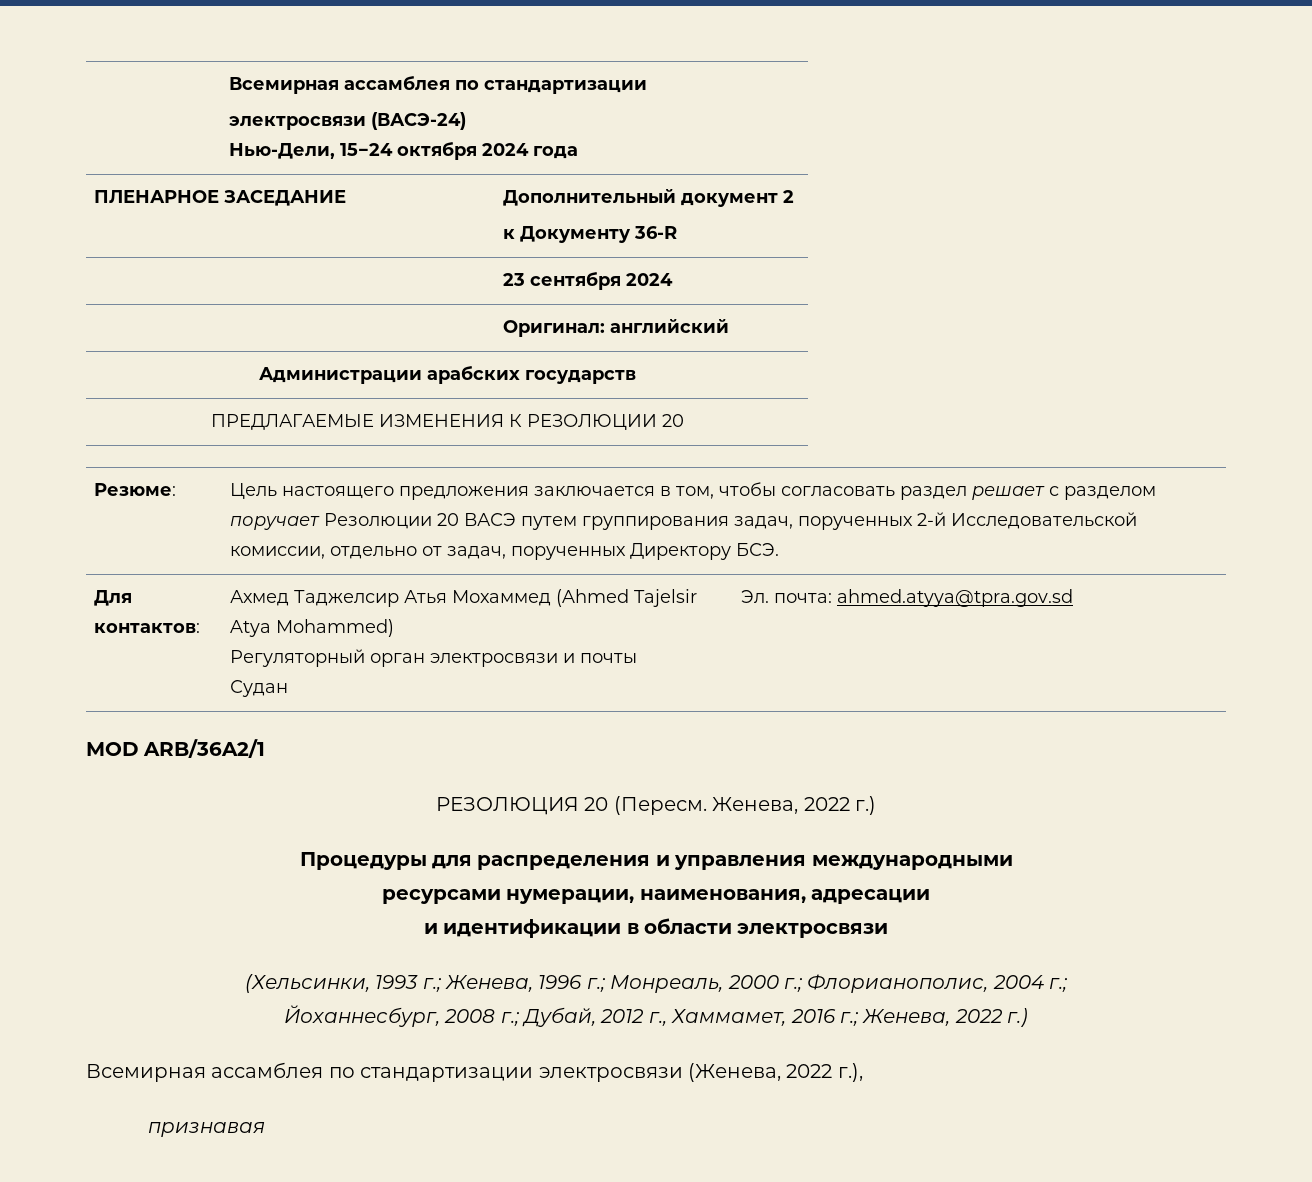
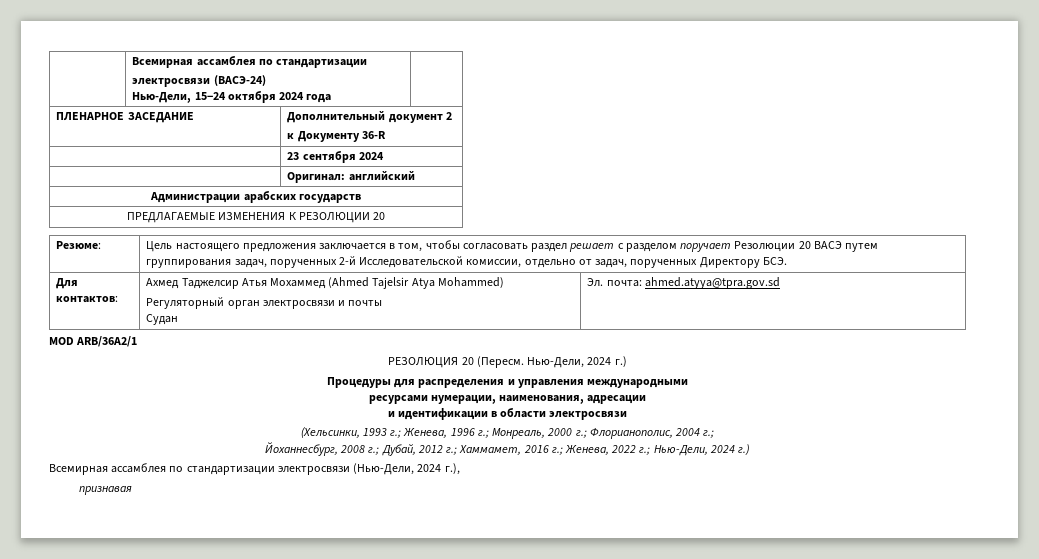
[712,797,850,814] Женева, 2022 -> [527,357,612,368] Нью-Дели, 2024
[648,1012,667,1026] г., -> [446,447,458,455] г.;
(1003, 1016) none -> [639,445,735,456] г.; Нью-Дели, 2024
[687,1063,833,1082] (Женева, 2022 -> [353,463,442,475] (Нью-Дели, 2024

